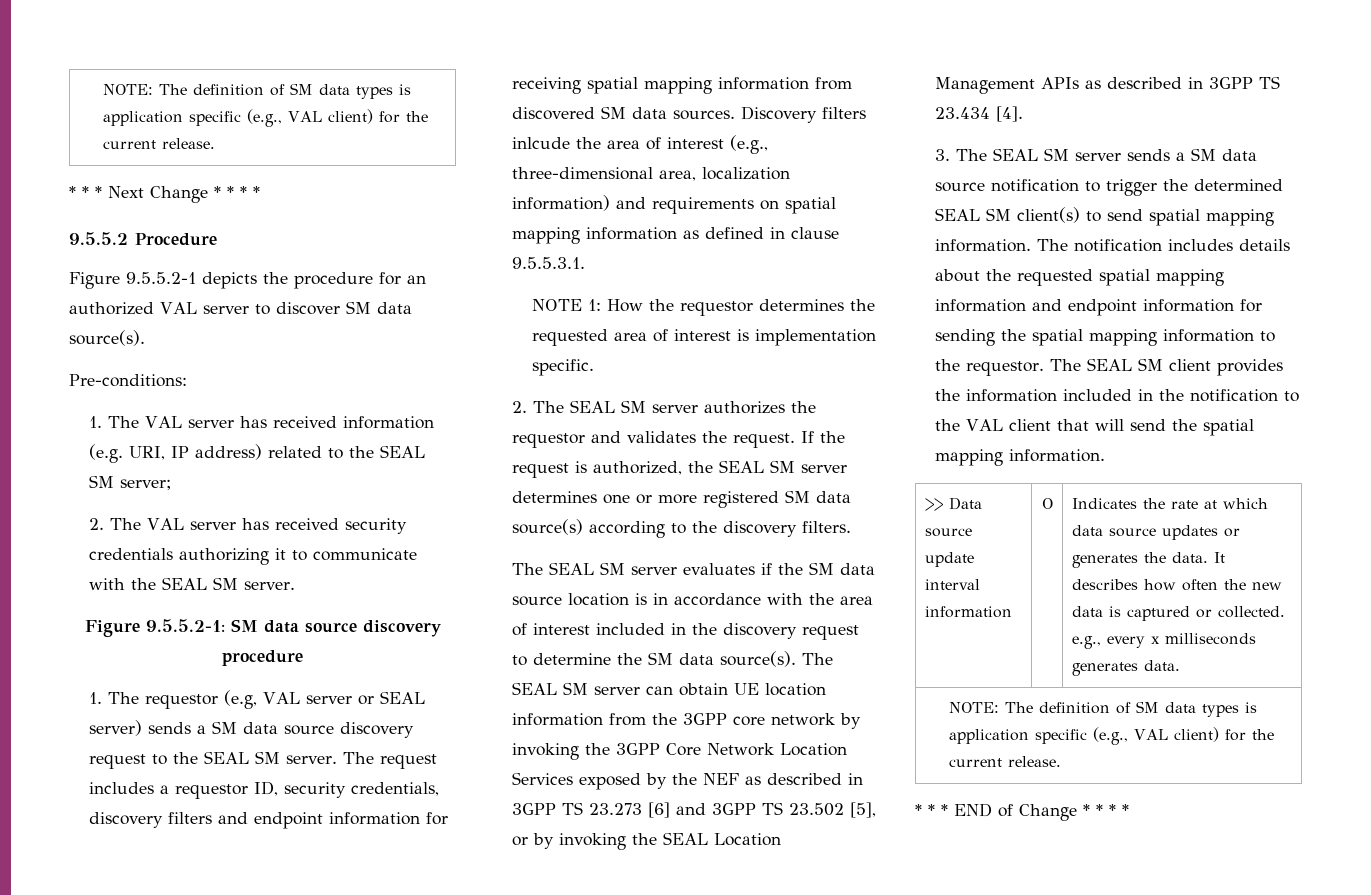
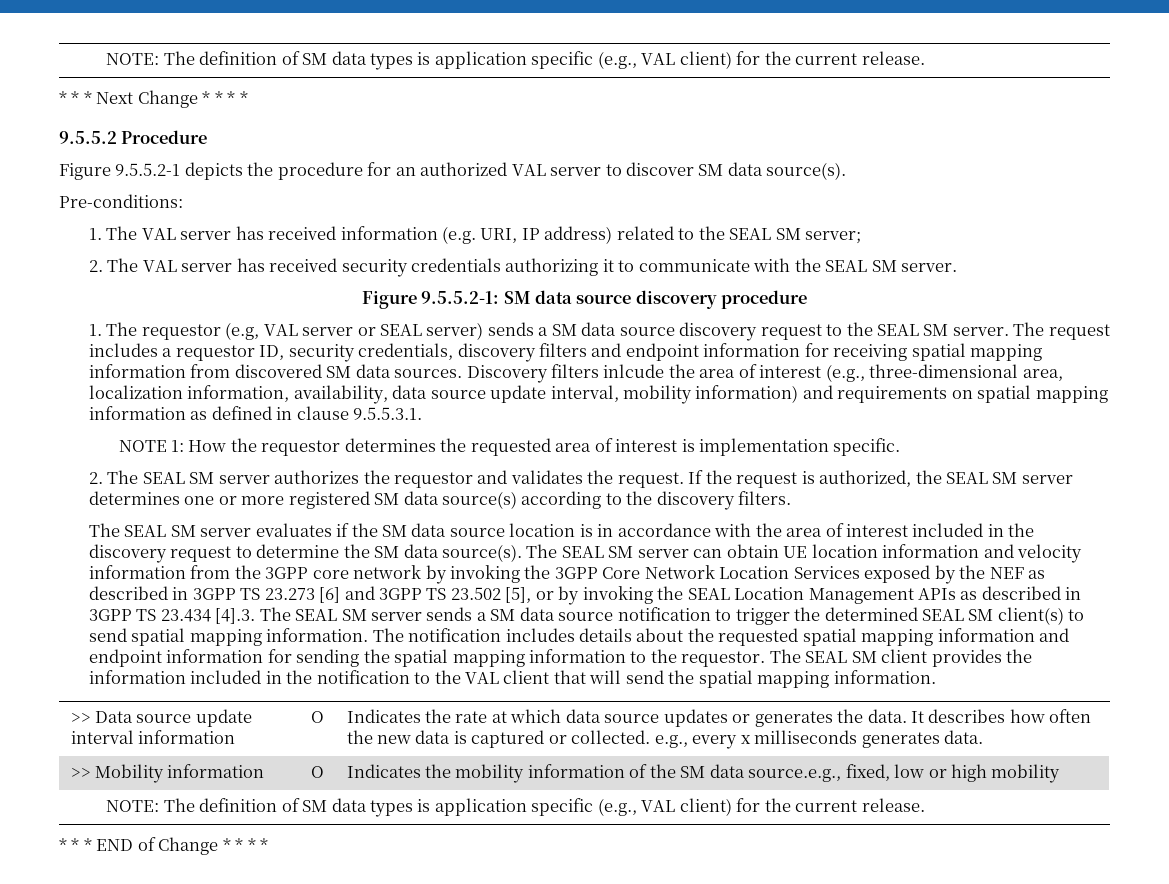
(791, 173) none -> [187,385,692,404] information, availability, data source update interval, mobility
(604, 719) none -> [983,544,1082,563] [88,565,186,579] and velocity information
[996,106,1024,122] [935,149,951,161] [4]. // 3. -> [215,608,256,624] [4].3.
(1180, 665) none -> [70,764,265,783] [310,766,324,778] [346,764,1061,783] // >> Mobility information | O | Indicates the mobility information of the SM data source.e.g., fixed, low or high mobility

